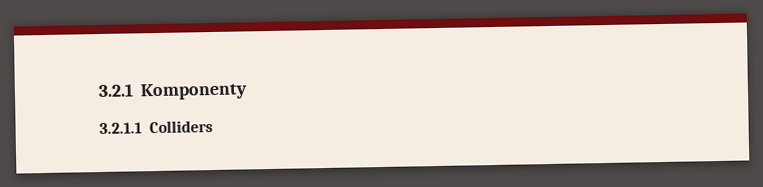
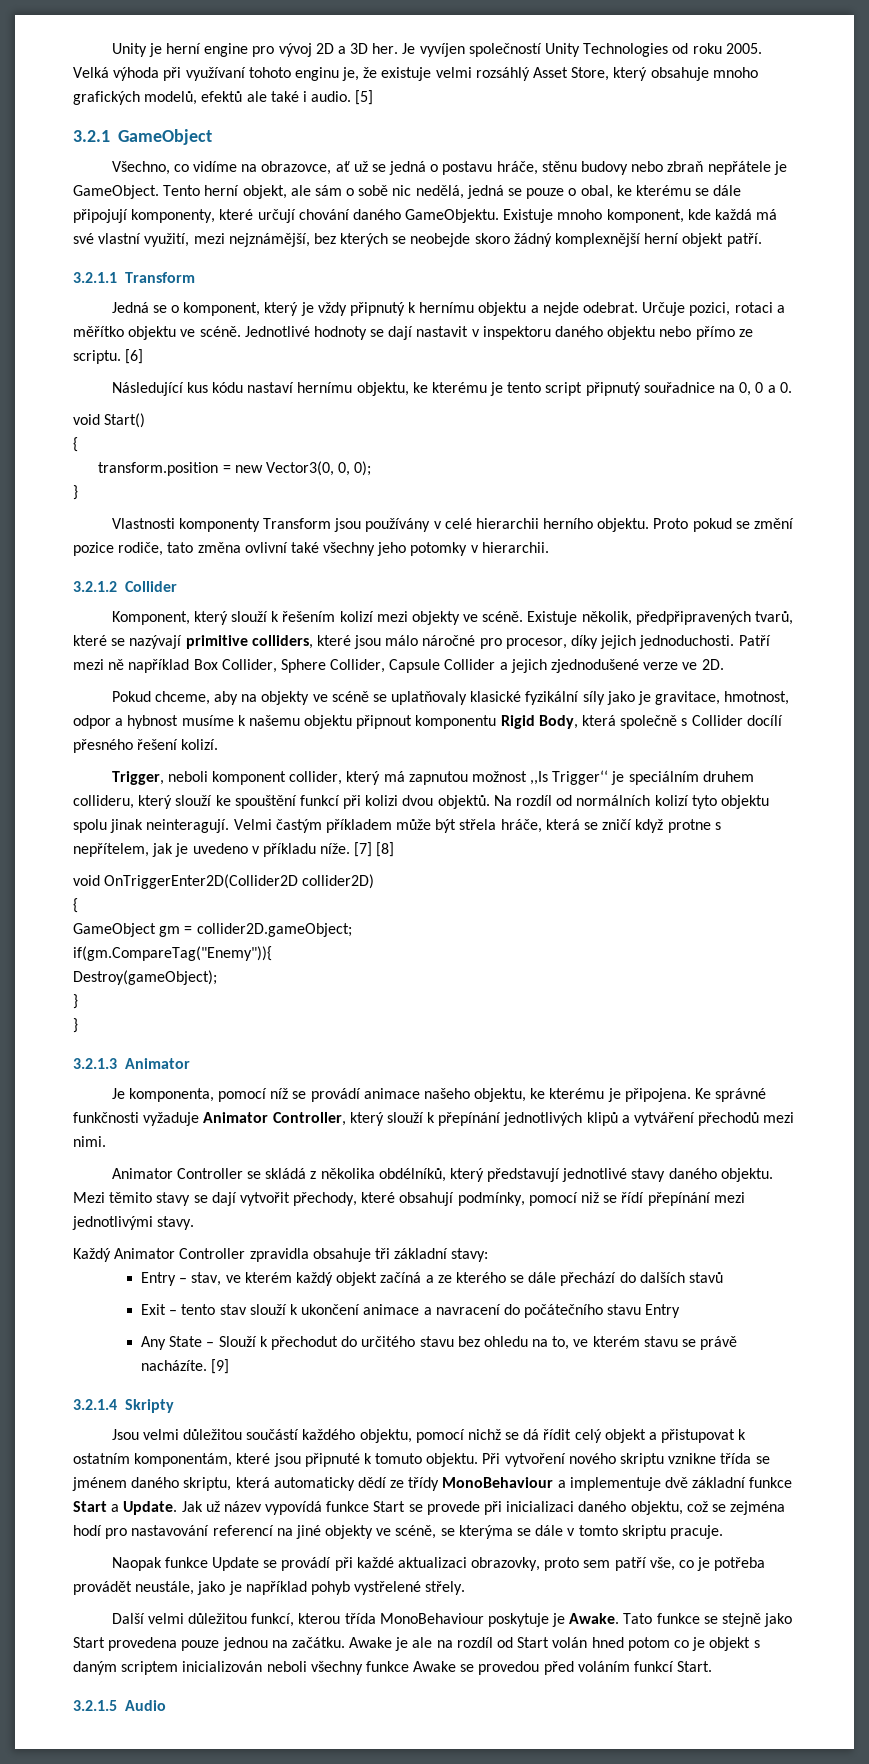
[98,82,248,101] [99,120,213,135] 3.2.1 Komponenty // 3.2.1.1 Colliders -> [111,43,762,57] [73,67,758,81] [73,90,374,105] [73,129,212,145] [111,161,787,175] [73,185,742,199] [73,209,778,223] [73,233,762,247] [73,272,195,283] [111,302,785,316] [73,326,753,340] [73,349,144,364] [111,382,792,396] [73,413,146,428] [73,437,78,452] [98,461,372,476] [73,485,78,500] [111,518,795,532] [73,542,549,556] [73,581,177,592] [111,611,794,625] [73,635,771,649] [73,659,724,673] [111,691,790,705] [73,715,783,729] [73,739,219,753] [111,770,754,785] [73,795,769,809] [73,819,721,833] [73,842,395,857] [73,874,375,889] [73,898,78,913] [73,923,352,937] [73,946,272,961] [73,970,217,985] [73,994,78,1009] [73,1018,78,1033] [73,1058,190,1069] [111,1088,767,1102] [73,1112,795,1126] [73,1136,106,1147] [111,1168,773,1182] [73,1192,745,1206] [72,1216,195,1230] [73,1248,489,1262] [141,1272,723,1286] [141,1304,681,1318] [141,1336,738,1350] [141,1359,230,1374] [73,1399,174,1413] [111,1429,747,1443] [73,1453,770,1467] [72,1477,793,1491] [73,1501,786,1515] [73,1525,723,1539] [111,1557,766,1571] [73,1581,466,1595] [111,1613,793,1627] [73,1637,760,1651] [73,1661,713,1675] [73,1700,166,1711] Unity je herní engine pro vývoj 2D a 3D her. Je vyvíjen společností Unity Technologies od roku 2005. Velká výhoda při využívaní tohoto enginu je, že existuje velmi rozsáhlý Asset Store, který obsahuje mnoho grafických modelů, efektů ale také i audio. [5] // 3.2.1 GameObject // Všechno, co vidíme na obrazovce, ať už se jedná o postavu hráče, stěnu budovy nebo zbraň nepřátele je GameObject. Tento herní objekt, ale sám o sobě nic nedělá, jedná se pouze o obal, ke kterému se dále připojují komponenty, které určují chování daného GameObjektu. Existuje mnoho komponent, kde každá má své vlastní využití, mezi nejznámější, bez kterých se neobejde skoro žádný komplexnější herní objekt patří. // 3.2.1.1 Transform // Jedná se o komponent, který je vždy připnutý k hernímu objektu a nejde odebrat. Určuje pozici, rotaci a měřítko objektu ve scéně. Jednotlivé hodnoty se dají nastavit v inspektoru daného objektu nebo přímo ze scriptu. [6] // Následující kus kódu nastaví hernímu objektu, ke kterému je tento script připnutý souřadnice na 0, 0 a 0. // void Start() // { // transform.position = new Vector3(0, 0, 0); // } // Vlastnosti komponenty Transform jsou používány v celé hierarchii herního objektu. Proto pokud se změní pozice rodiče, tato změna ovlivní také všechny jeho potomky v hierarchii. // 3.2.1.2 Collider // Komponent, který slouží k řešením kolizí mezi objekty ve scéně. Existuje několik, předpřipravených tvarů, které se nazývají primitive colliders, které jsou málo náročné pro procesor, díky jejich jednoduchosti. Patří mezi ně například Box Collider, Sphere Collider, Capsule Collider a jejich zjednodušené verze ve 2D. // Pokud chceme, aby na objekty ve scéně se uplatňovaly klasické fyzikální síly jako je gravitace, hmotnost, odpor a hybnost musíme k našemu objektu připnout komponentu Rigid Body, která společně s Collider docílí přesného řešení kolizí. // Trigger, neboli komponent collider, který má zapnutou možnost ,,Is Trigger‘‘ je speciálním druhem collideru, který slouží ke spouštění funkcí při kolizi dvou objektů. Na rozdíl od normálních kolizí tyto objektu spolu jinak neinteragují. Velmi častým příkladem může být střela hráče, která se zničí když protne s nepřítelem, jak je uvedeno v příkladu níže. [7] [8] // void OnTriggerEnter2D(Collider2D collider2D) // { // GameObject gm = collider2D.gameObject; // if(gm.CompareTag("Enemy")){ // Destroy(gameObject); // } // } // 3.2.1.3 Animator // Je komponenta, pomocí níž se provádí animace našeho objektu, ke kterému je připojena. Ke správné funkčnosti vyžaduje Animator Controller, který slouží k přepínání jednotlivých klipů a vytváření přechodů mezi nimi. // Animator Controller se skládá z několika obdélníků, který představují jednotlivé stavy daného objektu. Mezi těmito stavy se dají vytvořit přechody, které obsahují podmínky, pomocí niž se řídí přepínání mezi jednotlivými stavy. // Každý Animator Controller zpravidla obsahuje tři základní stavy: // Entry – stav, ve kterém každý objekt začíná a ze kterého se dále přechází do dalších stavů // Exit – tento stav slouží k ukončení animace a navracení do počátečního stavu Entry // Any State – Slouží k přechodut do určitého stavu bez ohledu na to, ve kterém stavu se právě nacházíte. [9] // 3.2.1.4 Skripty // Jsou velmi důležitou součástí každého objektu, pomocí nichž se dá řídit celý objekt a přistupovat k ostatním komponentám, které jsou připnuté k tomuto objektu. Při vytvoření nového skriptu vznikne třída se jménem daného skriptu, která automaticky dědí ze třídy MonoBehaviour a implementuje dvě základní funkce Start a Update. Jak už název vypovídá funkce Start se provede při inicializaci daného objektu, což se zejména hodí pro nastavování referencí na jiné objekty ve scéně, se kterýma se dále v tomto skriptu pracuje. // Naopak funkce Update se provádí při každé aktualizaci obrazovky, proto sem patří vše, co je potřeba provádět neustále, jako je například pohyb vystřelené střely. // Další velmi důležitou funkcí, kterou třída MonoBehaviour poskytuje je Awake. Tato funkce se stejně jako Start provedena pouze jednou na začátku. Awake je ale na rozdíl od Start volán hned potom co je objekt s daným scriptem inicializován neboli všechny funkce Awake se provedou před voláním funkcí Start. // 3.2.1.5 Audio

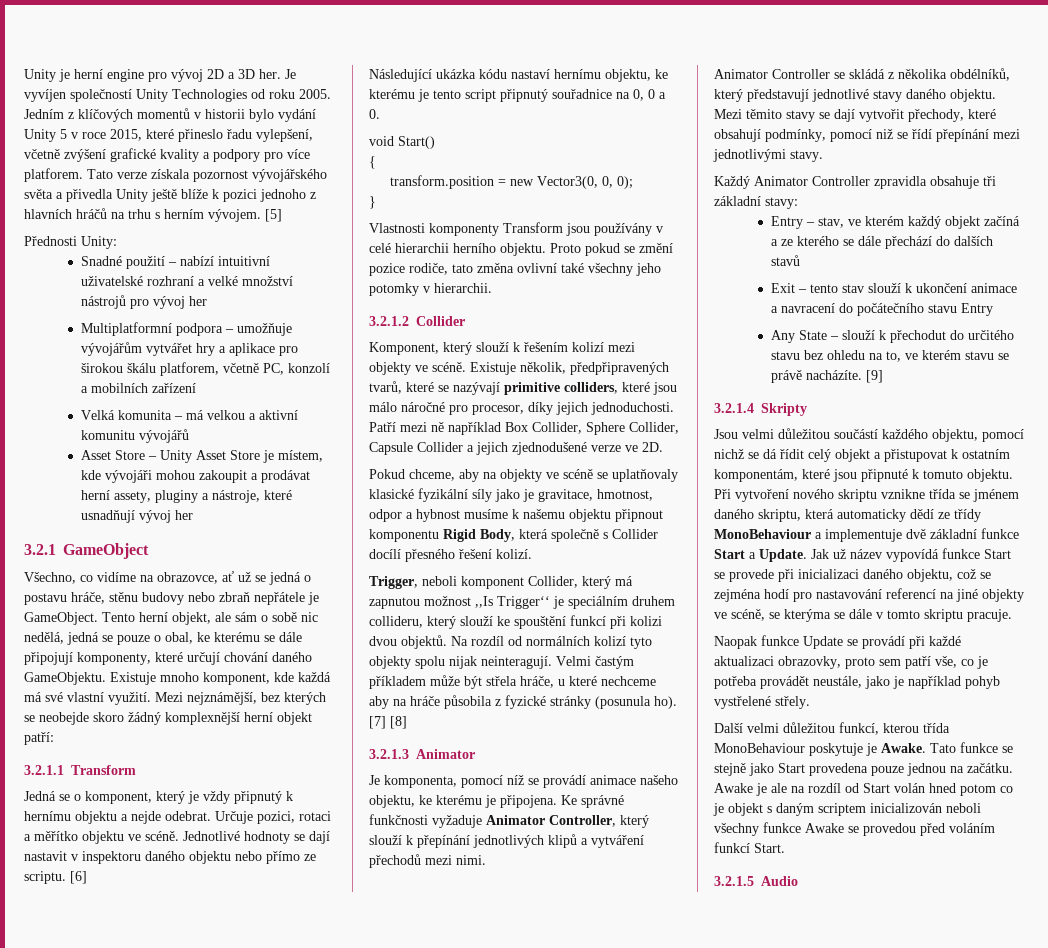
[73,67,758,81] [73,90,374,105] Velká výhoda při využívaní tohoto enginu je, že existuje velmi rozsáhlý Asset Store, který obsahuje mnoho grafických modelů, efektů ale také i audio. [5] -> [24,108,316,122] [24,129,313,142] [24,148,310,162] [24,168,327,182] [24,189,316,202] [24,208,282,222] [24,236,117,249] [80,256,270,269] [80,276,293,286] [80,295,207,309] [80,322,292,336] [80,342,298,356] [80,362,330,376] [80,383,196,393] [80,410,298,420] [80,429,189,443] [80,450,323,463] [80,470,310,483] [80,490,292,503] [80,510,193,523] Jedním z klíčových momentů v historii bylo vydání Unity 5 v roce 2015, které přineslo řadu vylepšení, včetně zvýšení grafické kvality a podpory pro více platforem. Tato verze získala pozornost vývojářského světa a přivedla Unity ještě blíže k pozici jednoho z hlavních hráčů na trhu s herním vývojem. [5] // Přednosti Unity: // Snadné použití – nabízí intuitivní uživatelské rozhraní a velké množství nástrojů pro vývoj her // Multiplatformní podpora – umožňuje vývojářům vytvářet hry a aplikace pro širokou škálu platforem, včetně PC, konzolí a mobilních zařízení // Velká komunita – má velkou a aktivní komunitu vývojářů // Asset Store – Unity Asset Store je místem, kde vývojáři mohou zakoupit a prodávat herní assety, pluginy a nástroje, které usnadňují vývoj her
[144,233,225,247] využití, mezi -> [108,692,183,705] využití. Mezi
[726,233,762,247] patří. -> [24,732,54,745] patří:
[186,382,208,393] kus -> [436,69,476,79] ukázka
[289,771,343,785] collider, -> [528,576,578,588] Collider,
[720,795,769,809] [73,819,144,833] objektu spolu jinak -> [369,656,477,669] objekty spolu nijak
[545,819,721,833] [73,842,395,857] [73,874,375,889] [73,898,78,913] [73,923,352,937] [73,946,272,961] [73,970,217,985] [73,994,78,1009] [73,1018,78,1033] která se zničí když protne s nepřítelem, jak je uvedeno v příkladu níže. [7] [8] // void OnTriggerEnter2D(Collider2D collider2D) // { // GameObject gm = collider2D.gameObject; // if(gm.CompareTag("Enemy")){ // Destroy(gameObject); // } // } -> [558,676,656,686] [369,695,677,709] [369,716,407,729] u které nechceme aby na hráče působila z fyzické stránky (posunula ho). [7] [8]
[218,1336,257,1347] Slouží -> [841,330,875,340] slouží

